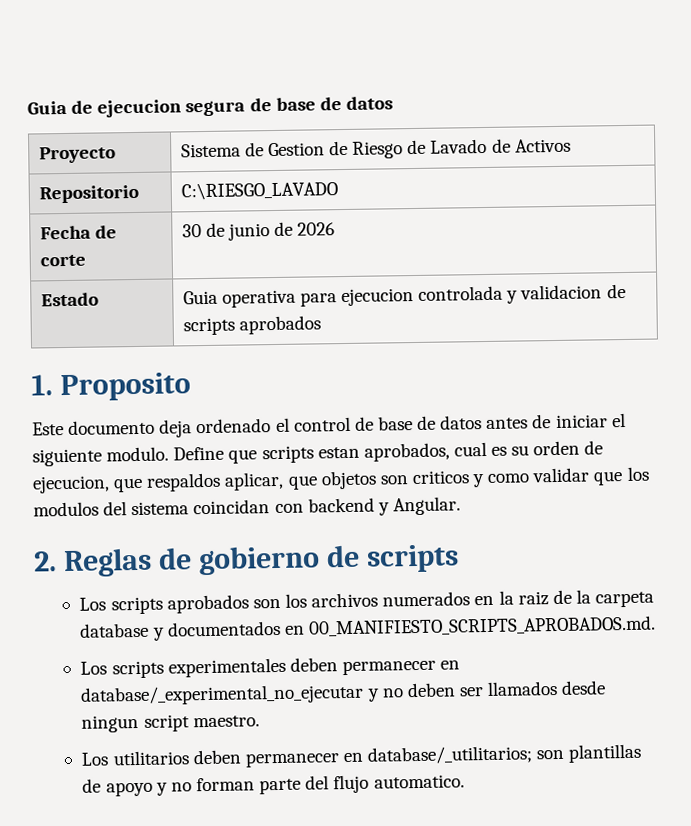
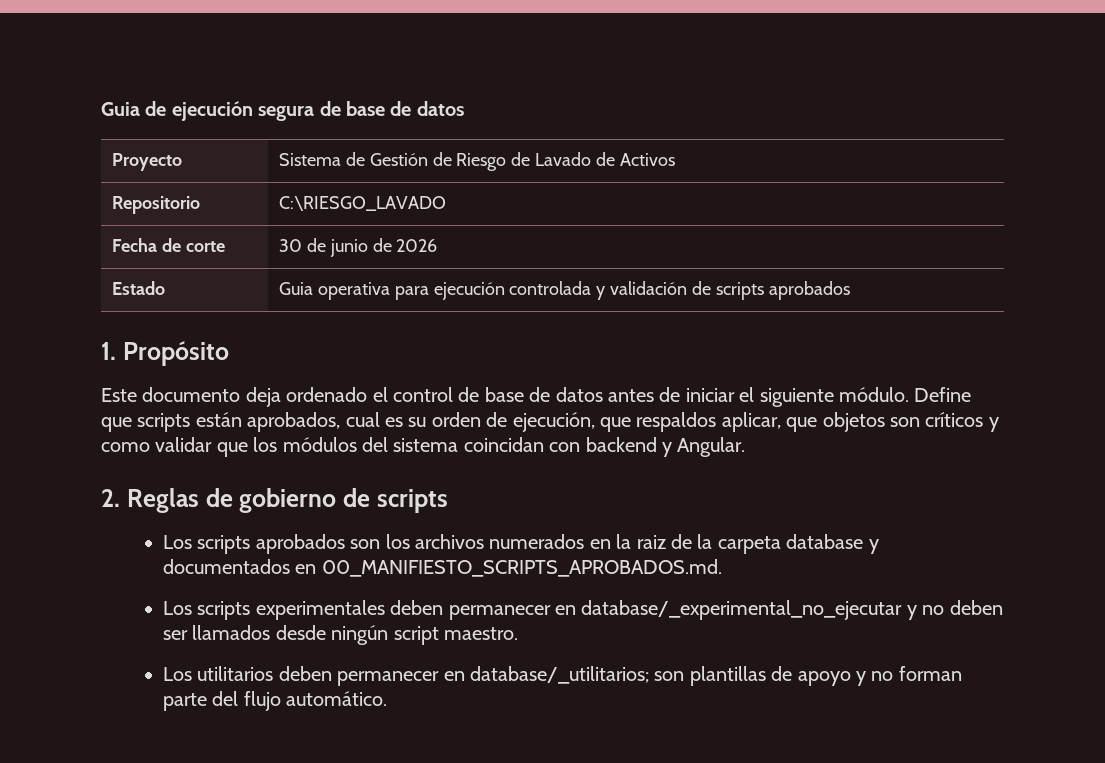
[97,99,183,118] ejecucion -> [171,101,253,121] ejecución
[267,142,325,157] Gestion -> [369,153,428,166] Gestión
[341,288,415,307] ejecucion -> [433,282,505,300] ejecución
[520,284,603,300] validacion -> [610,281,688,295] validación
[59,372,191,402] Proposito -> [122,341,229,366] Propósito
[106,446,170,462] modulo. -> [838,387,909,402] módulo.
[317,446,360,459] estan -> [195,412,242,427] están
[32,475,110,494] ejecucion, -> [512,412,595,432] ejecución,
[411,470,470,485] criticos -> [925,412,984,427] críticos
[33,501,99,517] modulos -> [282,437,357,452] módulos
[81,714,140,733] ningun -> [331,625,389,645] ningún
[373,774,465,789] automatico. -> [286,691,388,706] automático.

